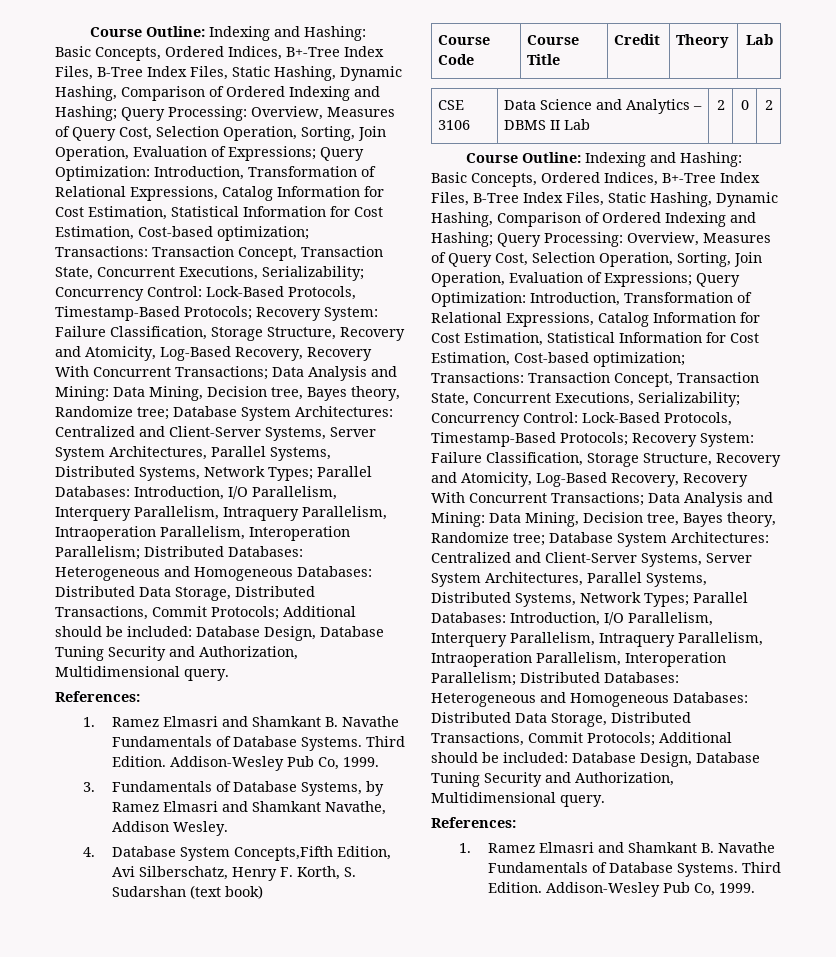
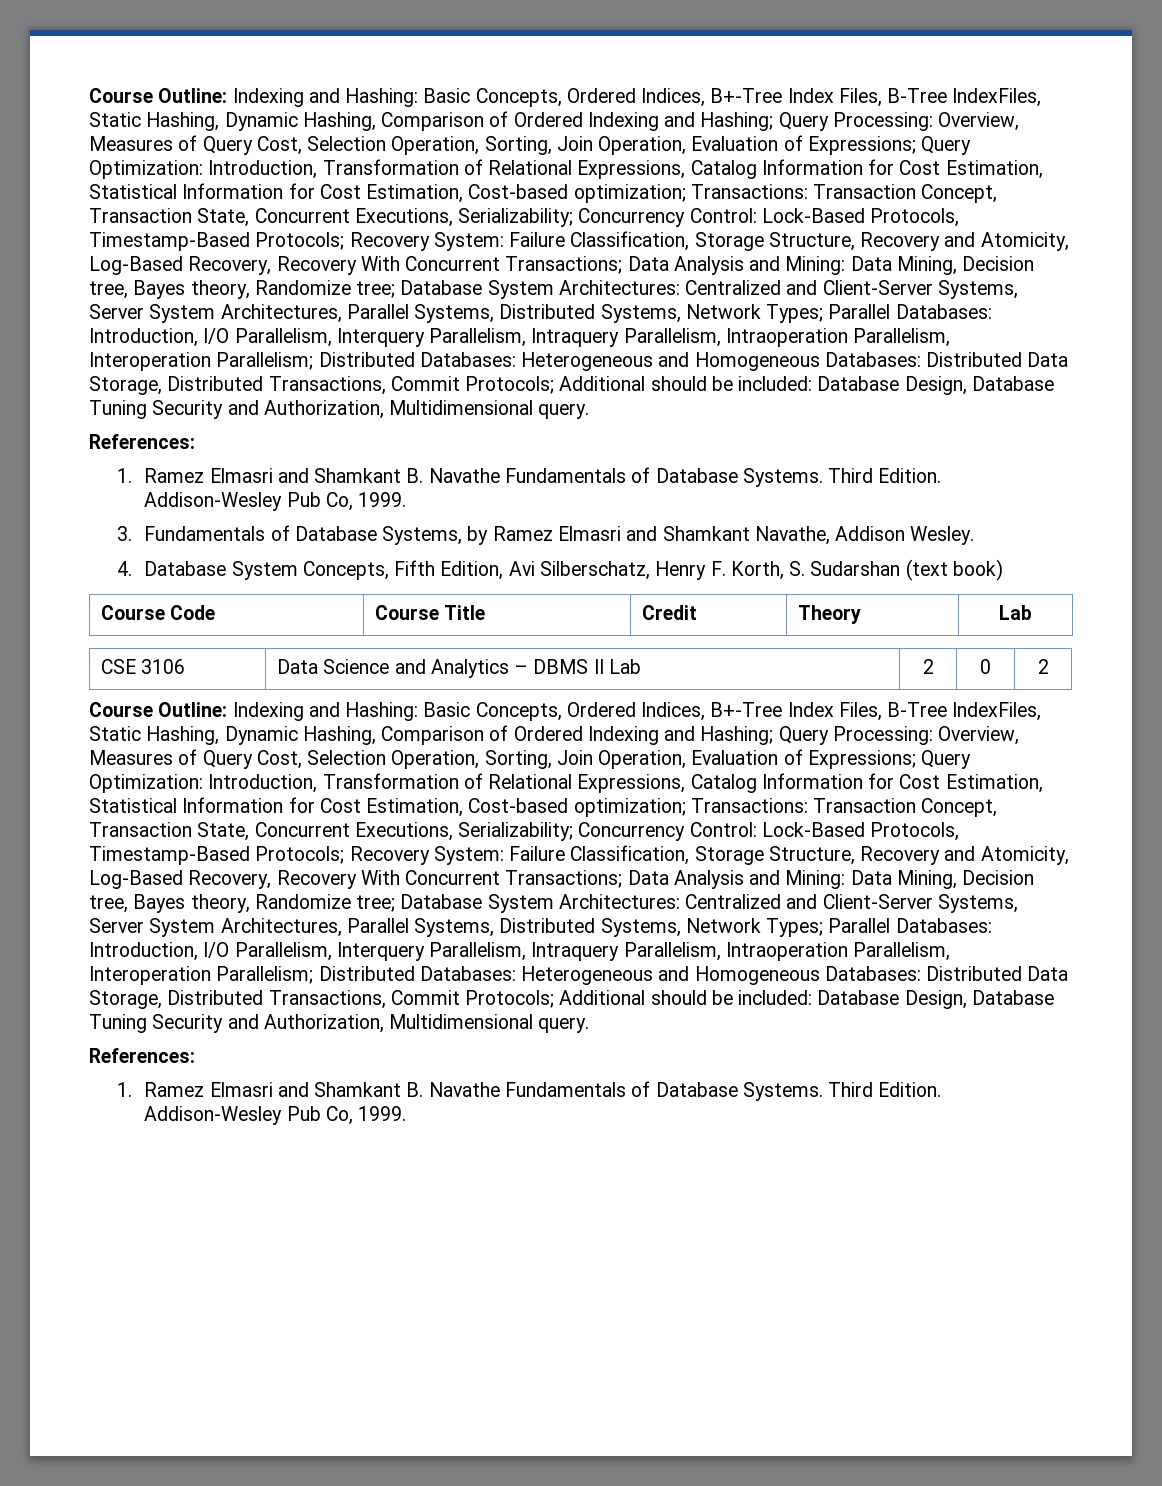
[147,66,228,80] Index Files, -> [952,88,1042,107] IndexFiles,
[233,846,333,861] Concepts,Fifth -> [302,560,436,580] Concepts, Fifth
[523,192,604,206] Index Files, -> [952,702,1042,721] IndexFiles,

